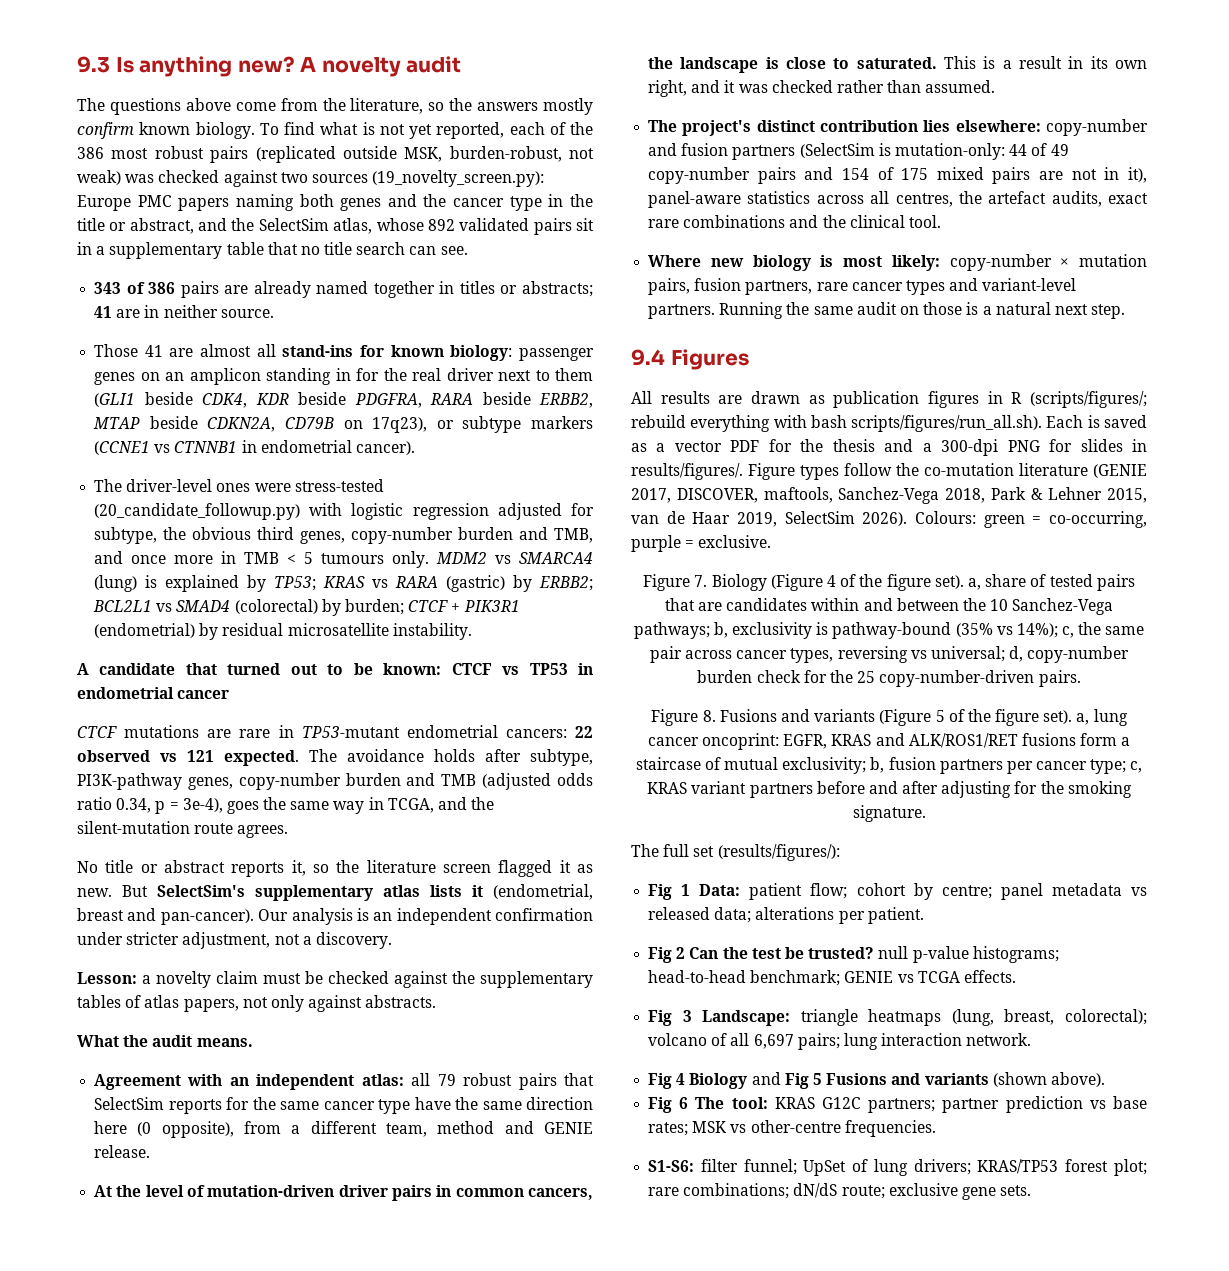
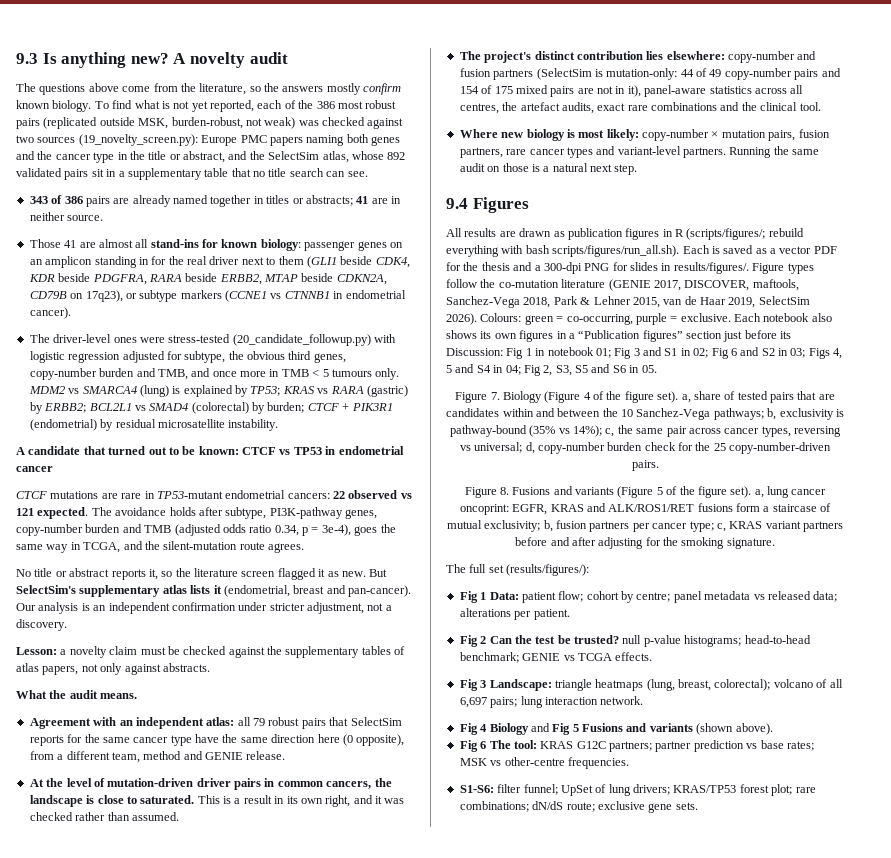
(772, 541) none -> [734,313,832,322] [446,330,792,342] [446,347,843,359] [446,364,657,376] Each notebook also shows its own figures in a “Publication figures” section just before its Discussion: Fig 1 in notebook 01; Fig 3 and S1 in 02; Fig 6 and S2 in 03; Figs 4, 5 and S4 in 04; Fig 2, S3, S5 and S6 in 05.

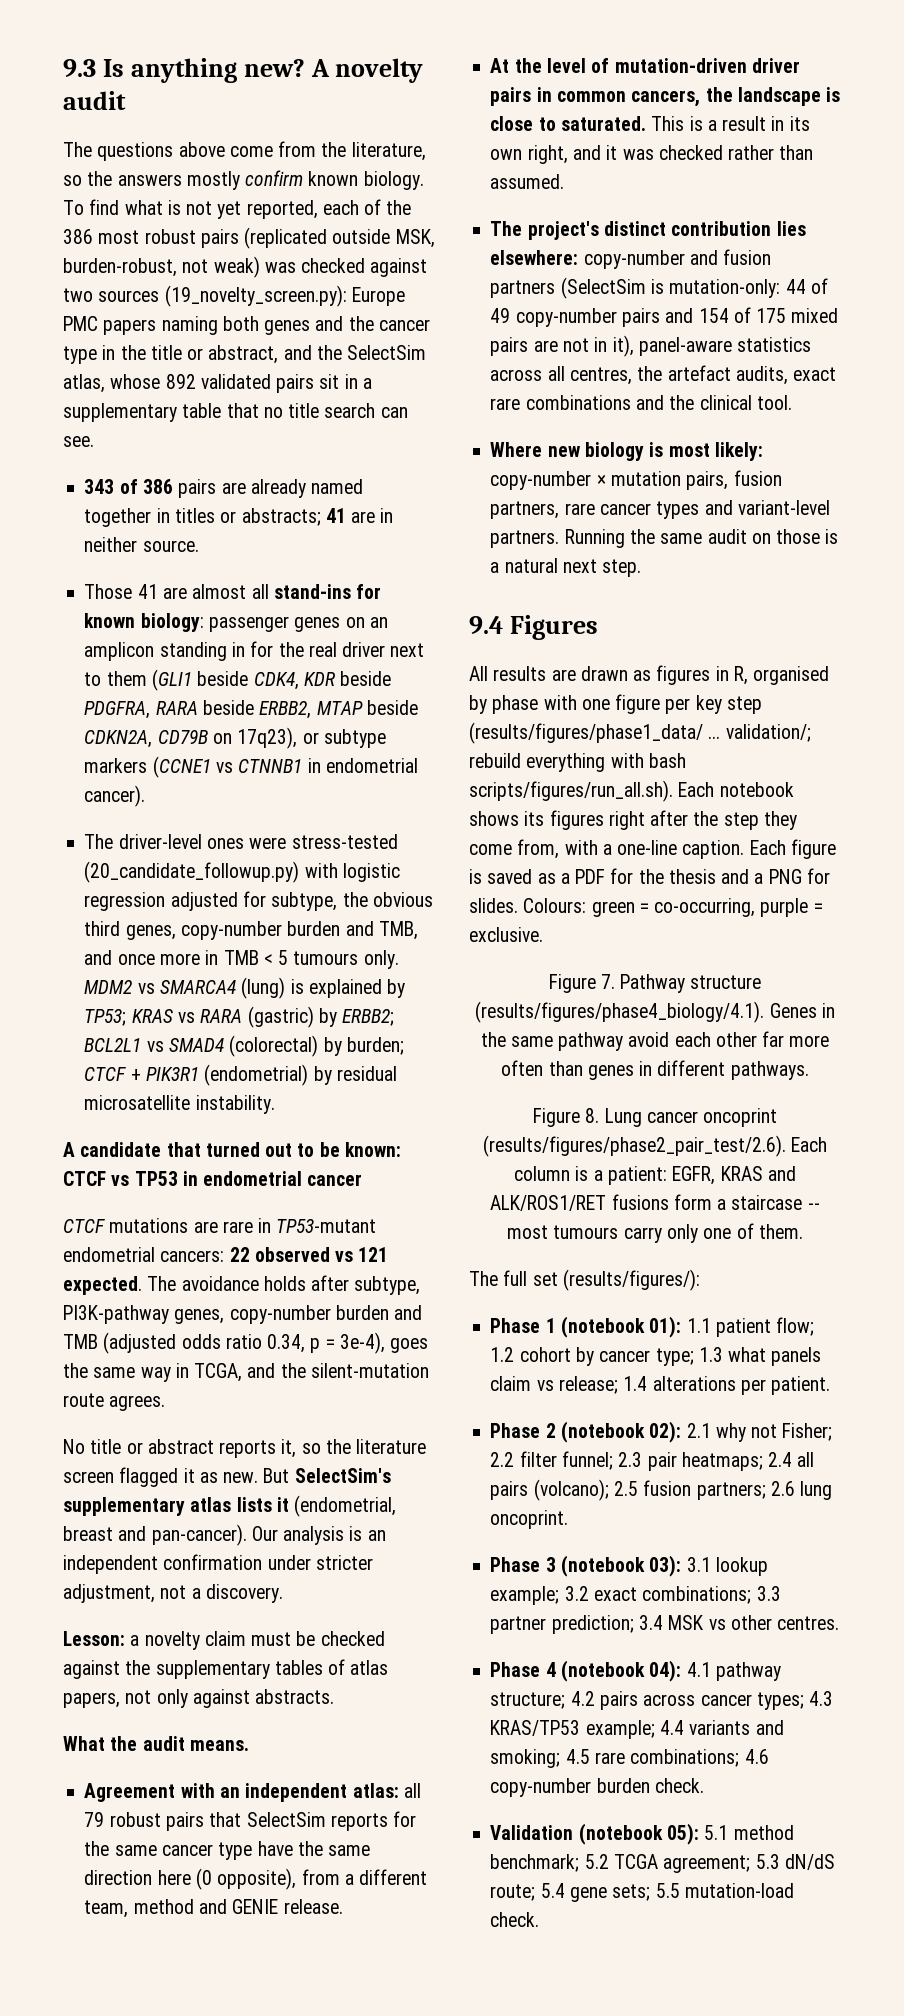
[567,228,766,240] publication figures in R (scripts/figures/; -> [656,665,830,685] [469,694,762,714] [469,722,811,744] figures in R, organised by phase with one figure per key step (results/figures/phase1_data/ ... validation/;
(710, 249) none -> [719,782,794,797] [469,810,797,830] [469,839,836,859] notebook shows its figures right after the step they come from, with a one-line caption. Each figure
[779,246,812,254] vector -> (570, 878) none
[543,262,582,274] 300-dpi -> (764, 878) none
[630,262,814,274] [446,279,799,291] [446,296,810,308] [446,313,477,325] slides in results/figures/. Figure types follow the co-mutation literature (GENIE 2017, DISCOVER, maftools, Sanchez-Vega 2018, Park & Lehner 2015, van de Haar 2019, SelectSim 2026). -> [469,898,518,913] slides.
[734,313,832,322] [446,330,792,342] [446,347,843,359] [446,364,657,376] [455,391,835,403] [446,408,844,420] [449,425,842,437] [459,442,832,454] [631,460,659,471] [464,486,827,498] [459,504,509,515] Each notebook also shows its own figures in a “Publication figures” section just before its Discussion: Fig 1 in notebook 01; Fig 3 and S1 in 02; Fig 6 and S2 in 03; Figs 4, 5 and S4 in 04; Fig 2, S3, S5 and S6 in 05. // Figure 7. Biology (Figure 4 of the figure set). a, share of tested pairs that are candidates within and between the 10 Sanchez-Vega pathways; b, exclusivity is pathway-bound (35% vs 14%); c, the same pair across cancer types, reversing vs universal; d, copy-number burden check for the 25 copy-number-driven pairs. // Figure 8. Fusions and variants (Figure 5 of the figure set). a, lung cancer oncoprint: -> [548,974,762,993] [475,1001,835,1023] [480,1031,830,1051] [501,1060,809,1080] [532,1108,778,1127] [482,1135,828,1157] [514,1166,667,1185] // Figure 7. Pathway structure (results/figures/phase4_biology/4.1). Genes in the same pathway avoid each other far more often than genes in different pathways. // Figure 8. Lung cancer oncoprint (results/figures/phase2_pair_test/2.6). Each column is a patient:
[820,503,832,512] [446,520,844,532] [515,537,775,549] of mutual exclusivity; b, fusion partners per cancer type; c, KRAS variant partners before and after adjusting for the smoking signature. -> [807,1203,820,1210] [507,1223,803,1243] -- most tumours carry only one of them.
[459,591,519,603] Fig 1 Data: -> [490,1316,711,1338] Phase 1 (notebook 01): 1.1
(584, 596) none -> [490,1347,515,1362] 1.2
[636,591,838,603] [459,608,570,620] [459,635,811,647] [459,652,653,663] [459,679,843,691] [459,696,644,708] [459,723,773,735] [459,740,814,752] [459,757,629,769] [459,784,816,796] [459,801,698,813] centre; panel metadata vs released data; alterations per patient. // Fig 2 Can the test be trusted? null p-value histograms; head-to-head benchmark; GENIE vs TCGA effects. // Fig 3 Landscape: triangle heatmaps (lung, breast, colorectal); volcano of all 6,697 pairs; lung interaction network. // Fig 4 Biology and Fig 5 Fusions and variants (shown above). // Fig 6 The tool: KRAS G12C partners; partner prediction vs base rates; MSK vs other-centre frequencies. // S1-S6: filter funnel; UpSet of lung drivers; KRAS/TP53 forest plot; rare combinations; dN/dS route; exclusive gene sets. -> [599,1347,822,1366] [490,1376,831,1395] [490,1421,833,1443] [490,1451,815,1471] [490,1479,833,1501] [490,1510,569,1529] [490,1555,768,1577] [490,1586,781,1605] [490,1615,840,1634] [490,1660,781,1682] [490,1691,834,1710] [490,1720,784,1739] [490,1749,769,1768] [490,1778,704,1797] [490,1823,794,1845] [490,1854,835,1873] [490,1883,794,1902] [490,1912,540,1927] cancer type; 1.3 what panels claim vs release; 1.4 alterations per patient. // Phase 2 (notebook 02): 2.1 why not Fisher; 2.2 filter funnel; 2.3 pair heatmaps; 2.4 all pairs (volcano); 2.5 fusion partners; 2.6 lung oncoprint. // Phase 3 (notebook 03): 3.1 lookup example; 3.2 exact combinations; 3.3 partner prediction; 3.4 MSK vs other centres. // Phase 4 (notebook 04): 4.1 pathway structure; 4.2 pairs across cancer types; 4.3 KRAS/TP53 example; 4.4 variants and smoking; 4.5 rare combinations; 4.6 copy-number burden check. // Validation (notebook 05): 5.1 method benchmark; 5.2 TCGA agreement; 5.3 dN/dS route; 5.4 gene sets; 5.5 mutation-load check.

